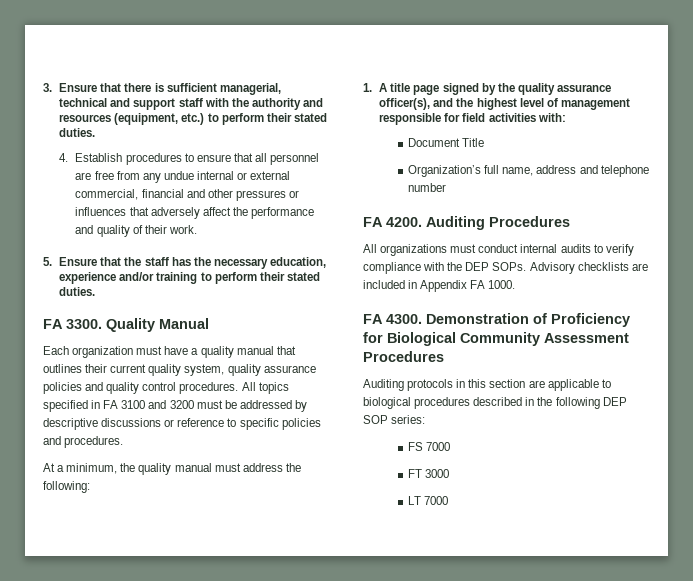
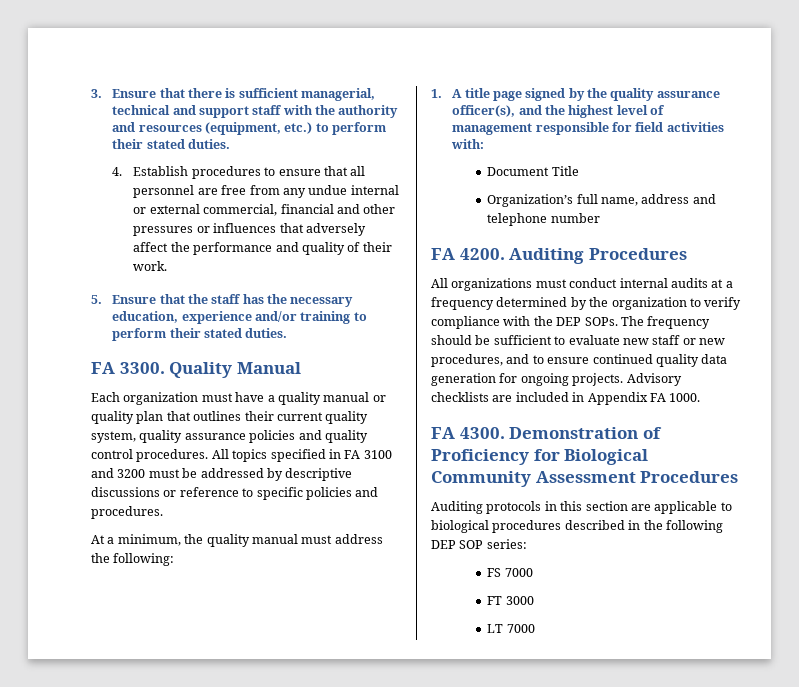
(274, 350) none -> [372,395,386,402] [91,411,164,424] or quality plan
(591, 248) none -> [711,279,733,288] [431,297,687,310] at a frequency determined by the organization
(527, 266) none -> [620,316,711,329] [431,335,725,345] [431,354,728,367] [431,373,624,386] The frequency should be sufficient to evaluate new staff or new procedures, and to ensure continued quality data generation for ongoing projects.

